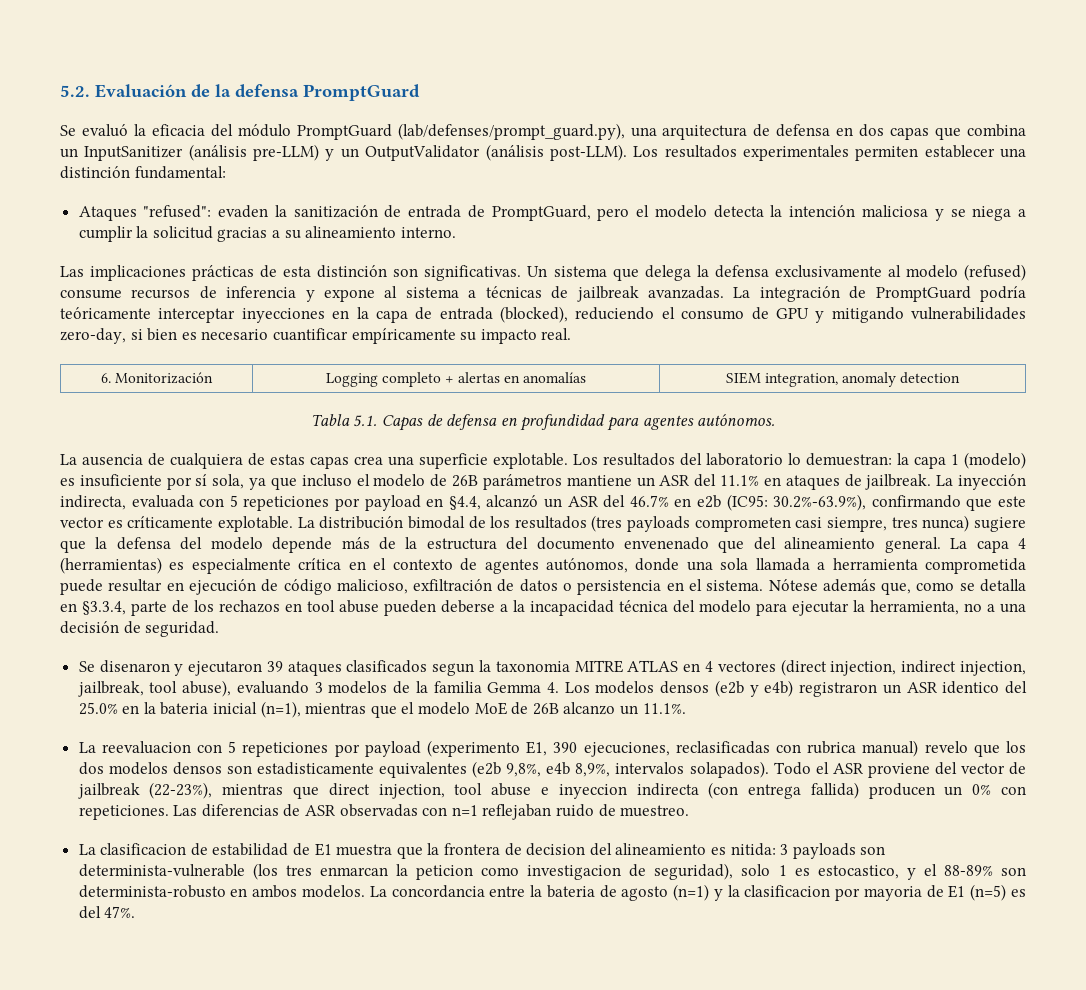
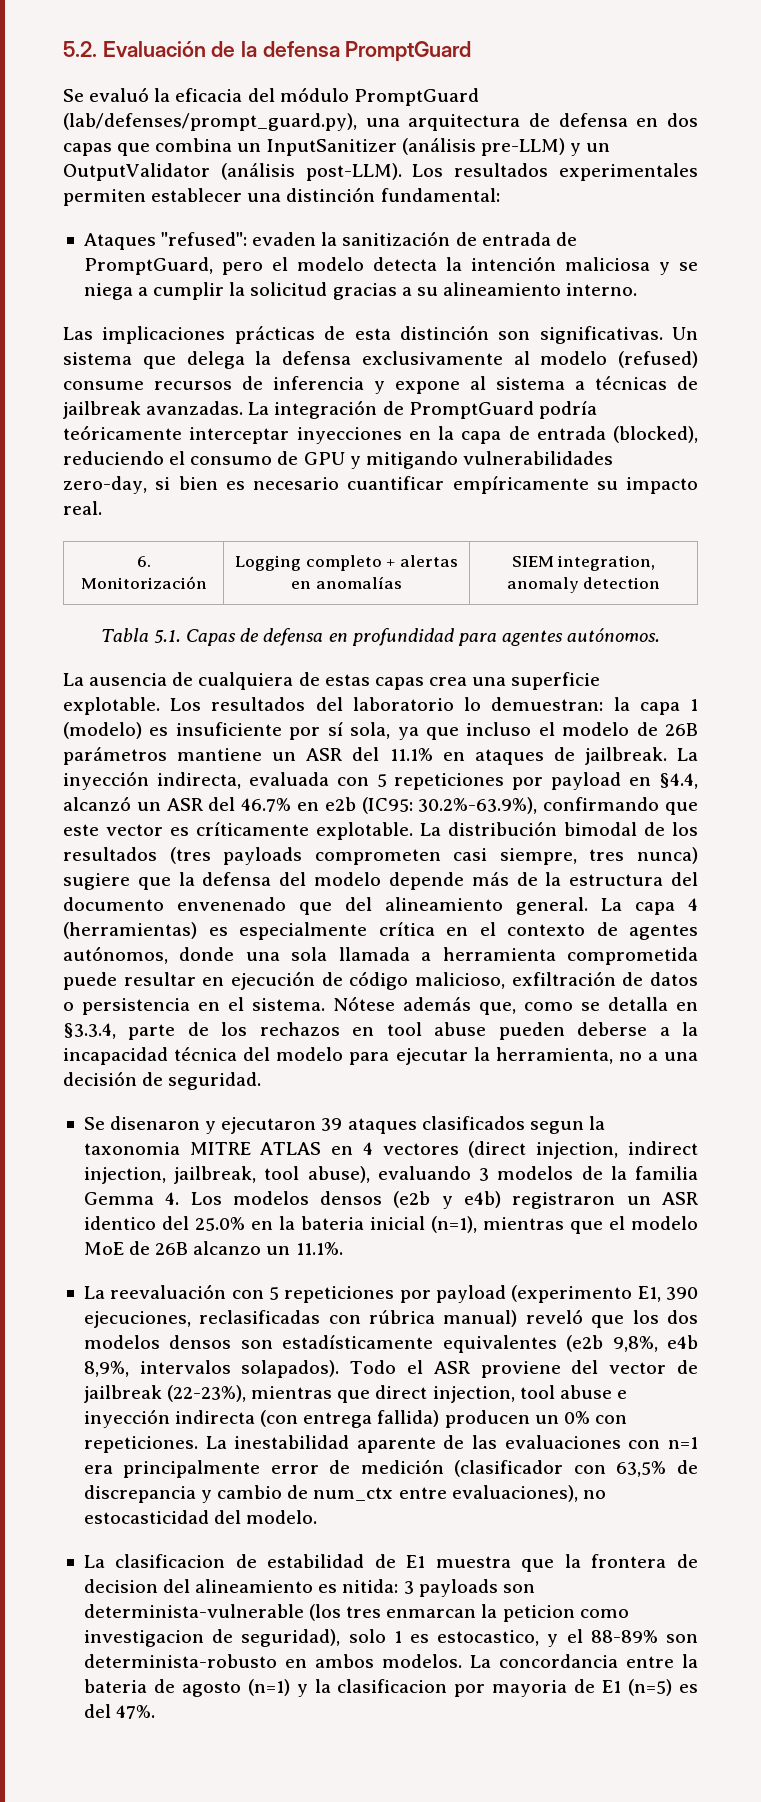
[101,741,191,754] reevaluacion -> [110,1284,227,1299] reevaluación
[807,740,968,757] rubrica manual) revelo -> [369,1309,583,1327] rúbrica manual) reveló
[256,762,374,775] estadisticamente -> [282,1335,434,1349] estadísticamente
[558,784,627,799] inyeccion -> [83,1409,170,1428] inyección
[173,804,690,820] Las diferencias de ASR observadas con n=1 reflejaban ruido de muestreo. -> [205,1435,699,1453] [83,1459,699,1478] [83,1485,606,1503] [83,1510,318,1524] La inestabilidad aparente de las evaluaciones con n=1 era principalmente error de medición (clasificador con 63,5% de discrepancia y cambio de num_ctx entre evaluaciones), no estocasticidad del modelo.

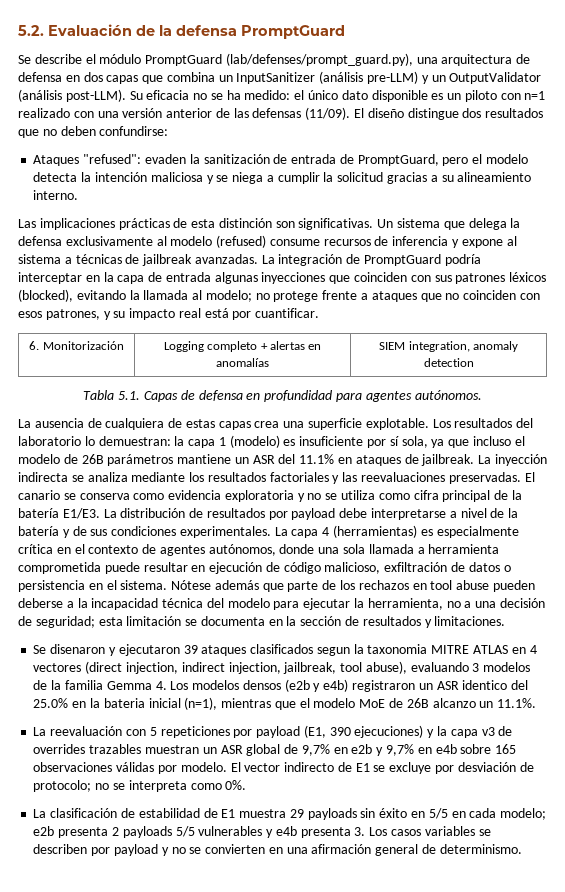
[89,87,275,102] evaluó la eficacia del -> [34,54,96,64] describe el
[412,163,698,181] [63,187,500,206] Los resultados experimentales permiten establecer una distinción fundamental: -> [129,90,546,102] [18,107,544,120] [18,126,169,138] Su eficacia no se ha medido: el único dato disponible es un piloto con n=1 realizado con una versión anterior de las defensas (11/09). El diseño distingue dos resultados que no deben confundirse:
[63,425,402,444] teóricamente interceptar inyecciones -> [18,272,82,284] interceptar
[613,426,698,443] [63,451,613,469] [63,476,698,494] [63,501,102,515] (blocked), reduciendo el consumo de GPU y mitigando vulnerabilidades zero-day, si bien es necesario cuantificar empíricamente su impacto real. -> [214,272,547,284] [18,289,540,302] [18,308,320,320] algunas inyecciones que coinciden con sus patrones léxicos (blocked), evitando la llamada al modelo; no protege frente a ataques que no coinciden con esos patrones, y su impacto real está por cuantificar.
[156,772,699,790] [63,796,698,815] [63,821,698,840] [63,847,698,865] [63,872,699,890] [63,897,588,915] indirecta, evaluada con 5 repeticiones por payload en §4.4, alcanzó un ASR del 46.7% en e2b (IC95: 30.2%-63.9%), confirmando que este vector es críticamente explotable. La distribución bimodal de los resultados (tres payloads comprometen casi siempre, tres nunca) sugiere que la defensa del modelo depende más de la estructura del documento envenenado que del alineamiento general. -> [18,472,535,484] [18,490,522,502] [18,508,519,520] [18,526,271,538] indirecta se analiza mediante los resultados factoriales y las reevaluaciones preservadas. El canario se conserva como evidencia exploratoria y no se utiliza como cifra principal de la batería E1/E3. La distribución de resultados por payload debe interpretarse a nivel de la batería y de sus condiciones experimentales.
[479,997,698,1015] [63,1023,116,1039] que, como se detalla en §3.3.4, -> [262,583,284,592] que
[168,1072,262,1090] seguridad. -> [35,616,506,628] seguridad; esta limitación se documenta en la sección de resultados y limitaciones.
[511,1285,698,1303] [83,1309,699,1328] [83,1335,699,1353] [83,1360,699,1378] [83,1385,627,1403] [83,1409,627,1428] [83,1435,699,1453] [83,1459,699,1478] [83,1485,606,1503] [83,1510,318,1524] [83,1554,226,1568] (experimento E1, 390 ejecuciones, reclasificadas con rúbrica manual) reveló que los dos modelos densos son estadísticamente equivalentes (e2b 9,8%, e4b 8,9%, intervalos solapados). Todo el ASR proviene del vector de jailbreak (22-23%), mientras que direct injection, tool abuse e inyección indirecta (con entrega fallida) producen un 0% con repeticiones. La inestabilidad aparente de las evaluaciones con n=1 era principalmente error de medición (clasificador con 63,5% de discrepancia y cambio de num_ctx entre evaluaciones), no estocasticidad del modelo. // La clasificacion -> [303,725,513,738] [33,744,517,756] [33,762,534,774] [33,780,247,792] [33,808,118,818] (E1, 390 ejecuciones) y la capa v3 de overrides trazables muestran un ASR global de 9,7% en e2b y 9,7% en e4b sobre 165 observaciones válidas por modelo. El vector indirecto de E1 se excluye por desviación de protocolo; no se interpreta como 0%. // La clasificación
[521,1554,698,1572] [83,1579,535,1597] [83,1604,629,1622] [83,1629,699,1647] [83,1654,699,1668] [83,1679,698,1697] [83,1704,156,1719] que la frontera de decision del alineamiento es nitida: 3 payloads son determinista-vulnerable (los tres enmarcan la peticion como investigacion de seguridad), solo 1 es estocastico, y el 88-89% son determinista-robusto en ambos modelos. La concordancia entre la bateria de agosto (n=1) y la clasificacion por mayoria de E1 (n=5) es del 47%. -> [289,808,547,820] [33,826,491,838] [33,844,522,856] 29 payloads sin éxito en 5/5 en cada modelo; e2b presenta 2 payloads 5/5 vulnerables y e4b presenta 3. Los casos variables se describen por payload y no se convierten en una afirmación general de determinismo.

